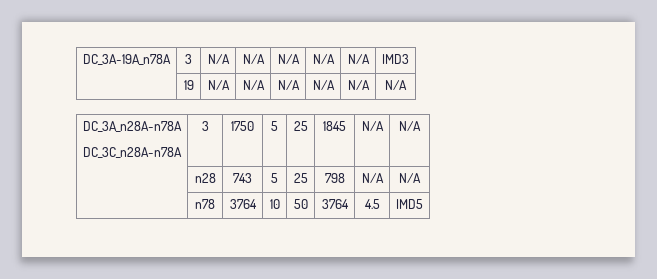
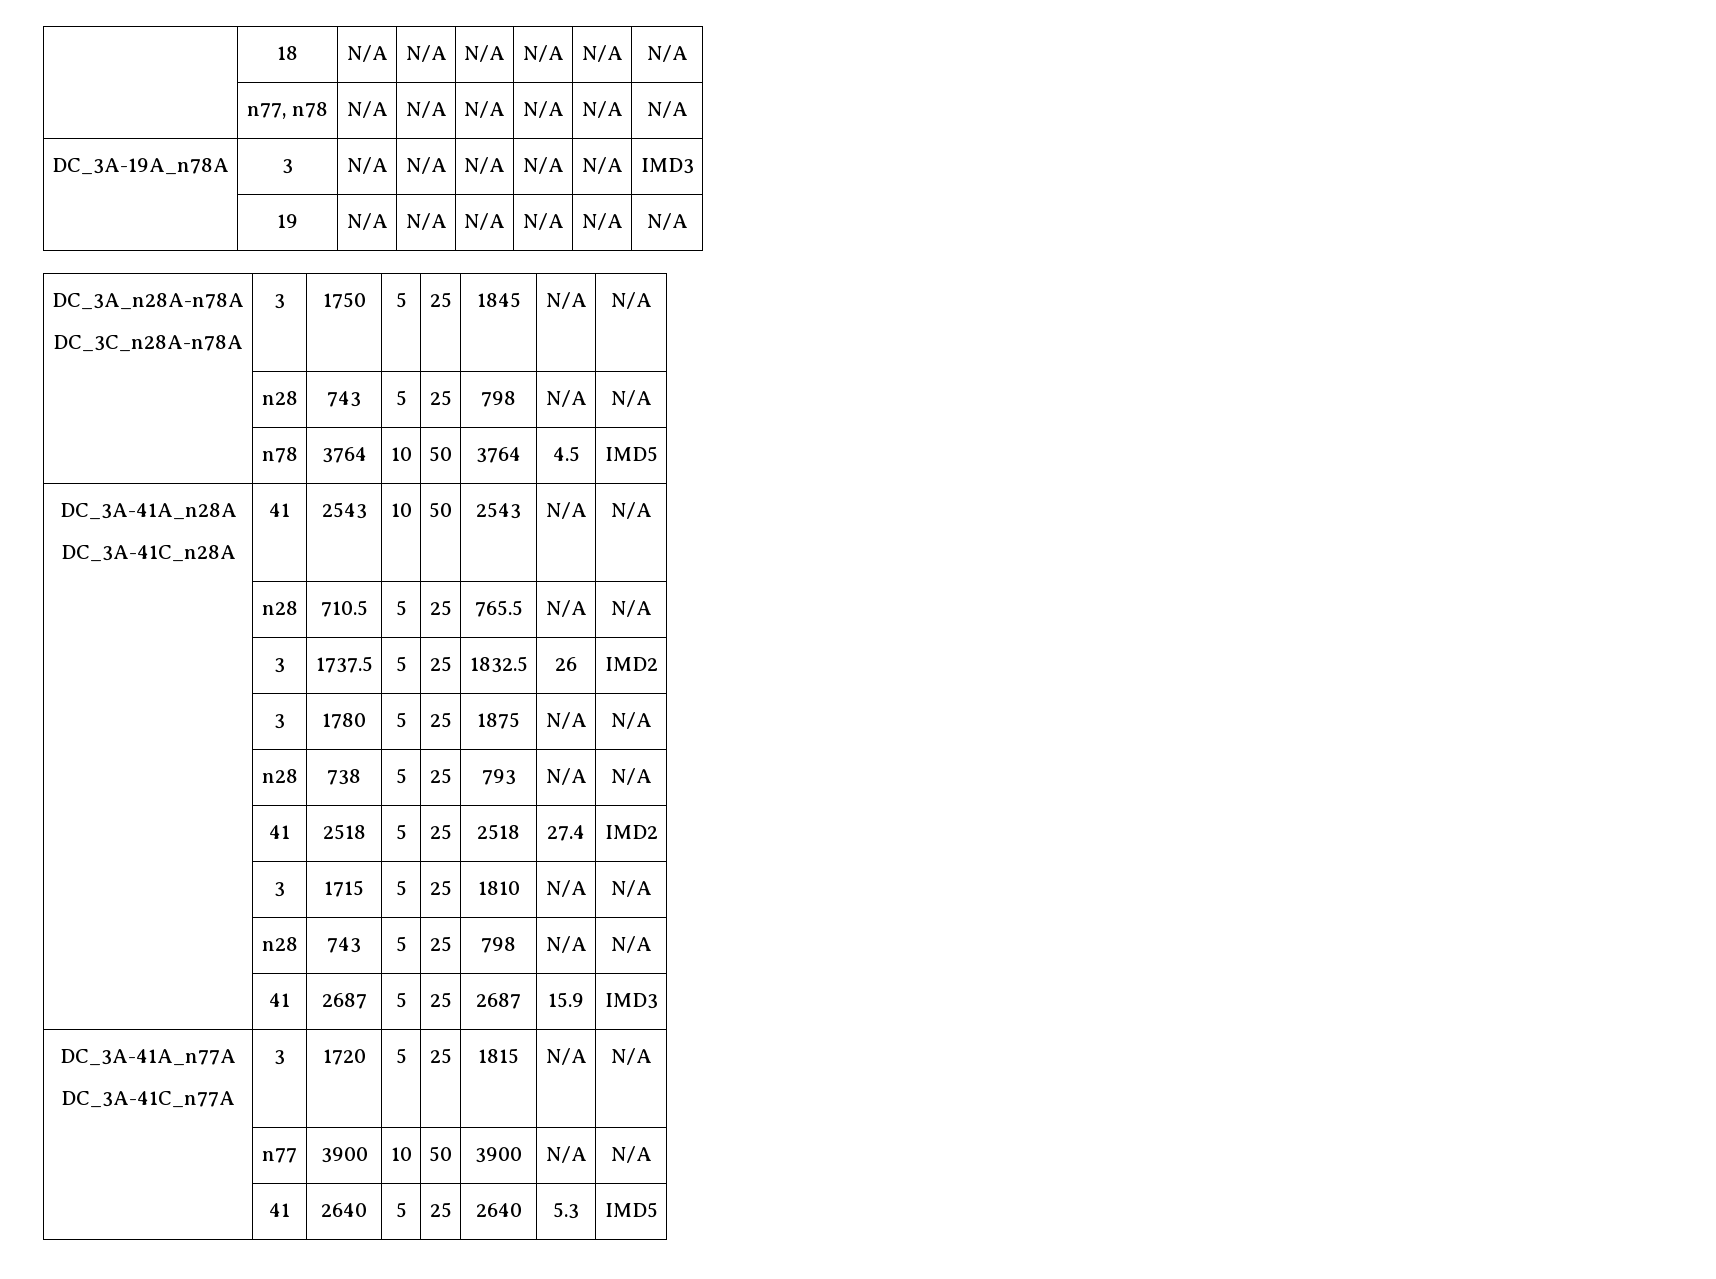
(83, 59) none -> [277,46,298,60] [346,45,388,62] [405,45,447,62] [464,45,505,62] [522,45,564,62] [581,45,623,62] [646,45,688,62] [247,102,328,119] [346,101,388,118] [405,101,447,118] [464,101,505,118] [522,101,564,118] [581,101,623,118] [646,101,688,118] | 18 | N/A | N/A | N/A | N/A | N/A | N/A // | n77, n78 | N/A | N/A | N/A | N/A | N/A | N/A //
(423, 204) none -> [59,503,237,520] [60,545,236,562] [269,503,290,517] [321,502,367,519] [390,503,412,517] [429,502,452,518] [476,502,521,519] [545,502,587,519] [610,502,652,519] [261,601,298,615] [320,600,368,617] [395,600,407,616] [429,600,452,616] [474,600,523,617] [545,600,587,617] [610,600,652,617] [274,658,285,673] [315,656,373,673] [395,656,407,672] [429,656,452,672] [469,656,528,673] [555,657,577,671] [604,657,658,671] [274,714,285,729] [322,713,366,729] [395,712,407,728] [429,712,452,728] [477,712,520,729] [545,712,587,729] [610,712,652,729] [261,769,298,783] [327,769,361,785] [395,768,407,784] [429,768,452,784] [481,769,516,785] [545,768,587,785] [610,768,652,785] [269,825,290,839] [322,824,366,840] [395,824,407,840] [429,824,452,840] [477,824,520,840] [547,825,585,841] [604,825,658,839] [274,882,285,897] [324,880,364,897] [395,880,407,896] [429,880,452,896] [477,881,520,895] [545,880,587,897] [610,880,652,897] [261,937,298,951] [327,937,361,953] [395,936,407,952] [429,936,452,952] [481,937,516,953] [545,936,587,953] [610,936,652,953] [269,993,290,1007] [321,993,367,1009] [395,992,407,1008] [429,992,452,1008] [476,993,521,1009] [548,992,584,1008] [604,993,658,1009] [60,1049,236,1066] [61,1091,235,1108] [274,1050,285,1065] [322,1049,366,1065] [395,1048,407,1064] [429,1048,452,1064] [478,1048,519,1064] [545,1048,587,1065] [610,1048,652,1065] [262,1148,297,1163] [320,1147,368,1163] [390,1147,412,1161] [429,1146,452,1162] [475,1147,522,1163] [545,1146,587,1163] [610,1146,652,1163] [269,1203,290,1217] [321,1203,367,1217] [395,1202,407,1218] [429,1202,452,1218] [475,1203,522,1217] [553,1202,579,1219] [604,1202,658,1218] // DC_3A-41A_n28A // DC_3A-41C_n28A | 41 | 2543 | 10 | 50 | 2543 | N/A | N/A // | n28 | 710.5 | 5 | 25 | 765.5 | N/A | N/A // | 3 | 1737.5 | 5 | 25 | 1832.5 | 26 | IMD2 // | 3 | 1780 | 5 | 25 | 1875 | N/A | N/A // | n28 | 738 | 5 | 25 | 793 | N/A | N/A // | 41 | 2518 | 5 | 25 | 2518 | 27.4 | IMD2 // | 3 | 1715 | 5 | 25 | 1810 | N/A | N/A // | n28 | 743 | 5 | 25 | 798 | N/A | N/A // | 41 | 2687 | 5 | 25 | 2687 | 15.9 | IMD3 // DC_3A-41A_n77A // DC_3A-41C_n77A | 3 | 1720 | 5 | 25 | 1815 | N/A | N/A // | n77 | 3900 | 10 | 50 | 3900 | N/A | N/A // | 41 | 2640 | 5 | 25 | 2640 | 5.3 | IMD5

